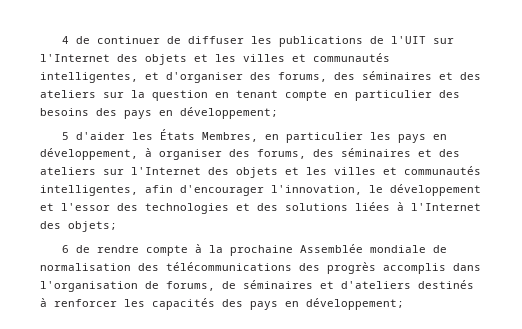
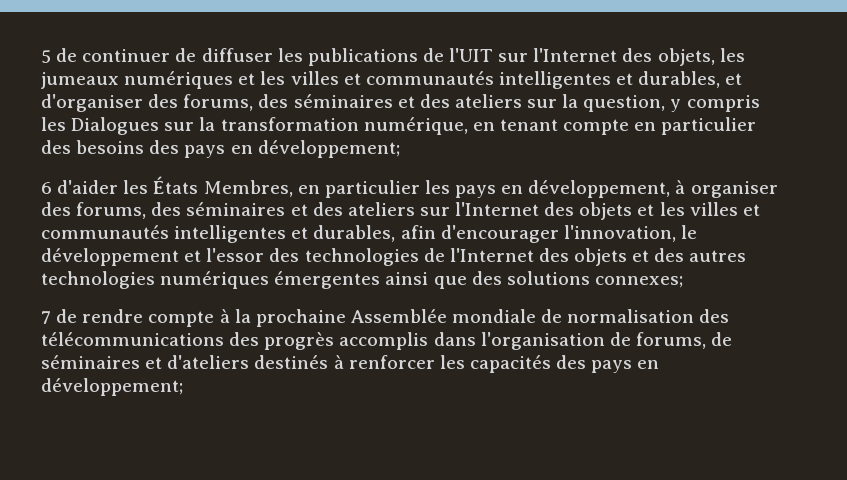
[62,36,70,44] 4 -> [41,50,51,63] 5
[145,53,390,65] [40,72,138,83] objets et les villes et communautés intelligentes, -> [657,48,745,66] [41,71,721,89] objets, les jumeaux numériques et les villes et communautés intelligentes et durables,
[152,90,208,101] question -> [583,95,760,112] [41,117,468,135] question, y compris les Dialogues sur la transformation numérique,
[62,132,70,140] 5 -> [41,182,52,194] 6
[40,185,138,196] intelligentes, -> [174,225,396,243] intelligentes et durables,
[236,202,481,211] [40,221,117,232] [62,245,70,253] et des solutions liées à l'Internet des objets; // 6 -> [423,248,747,266] [41,271,683,289] [41,311,51,324] de l'Internet des objets et des autres technologies numériques émergentes ainsi que des solutions connexes; // 7

